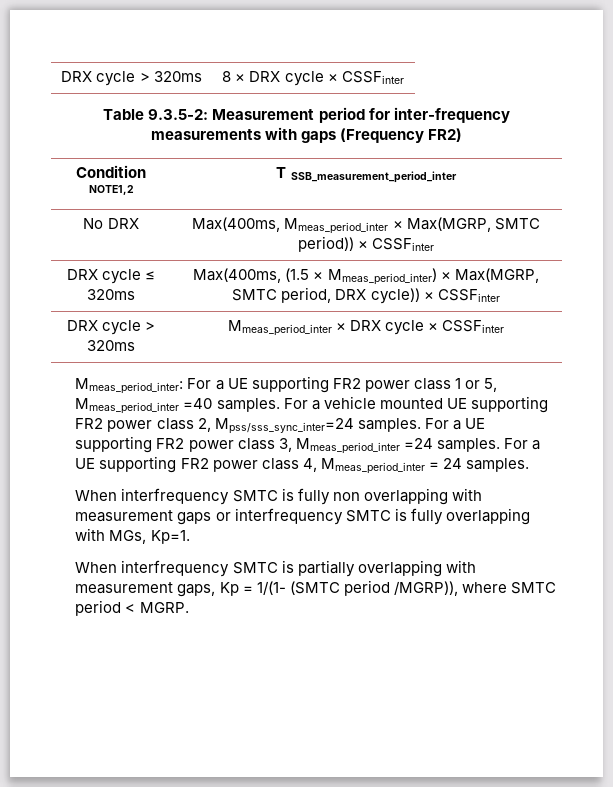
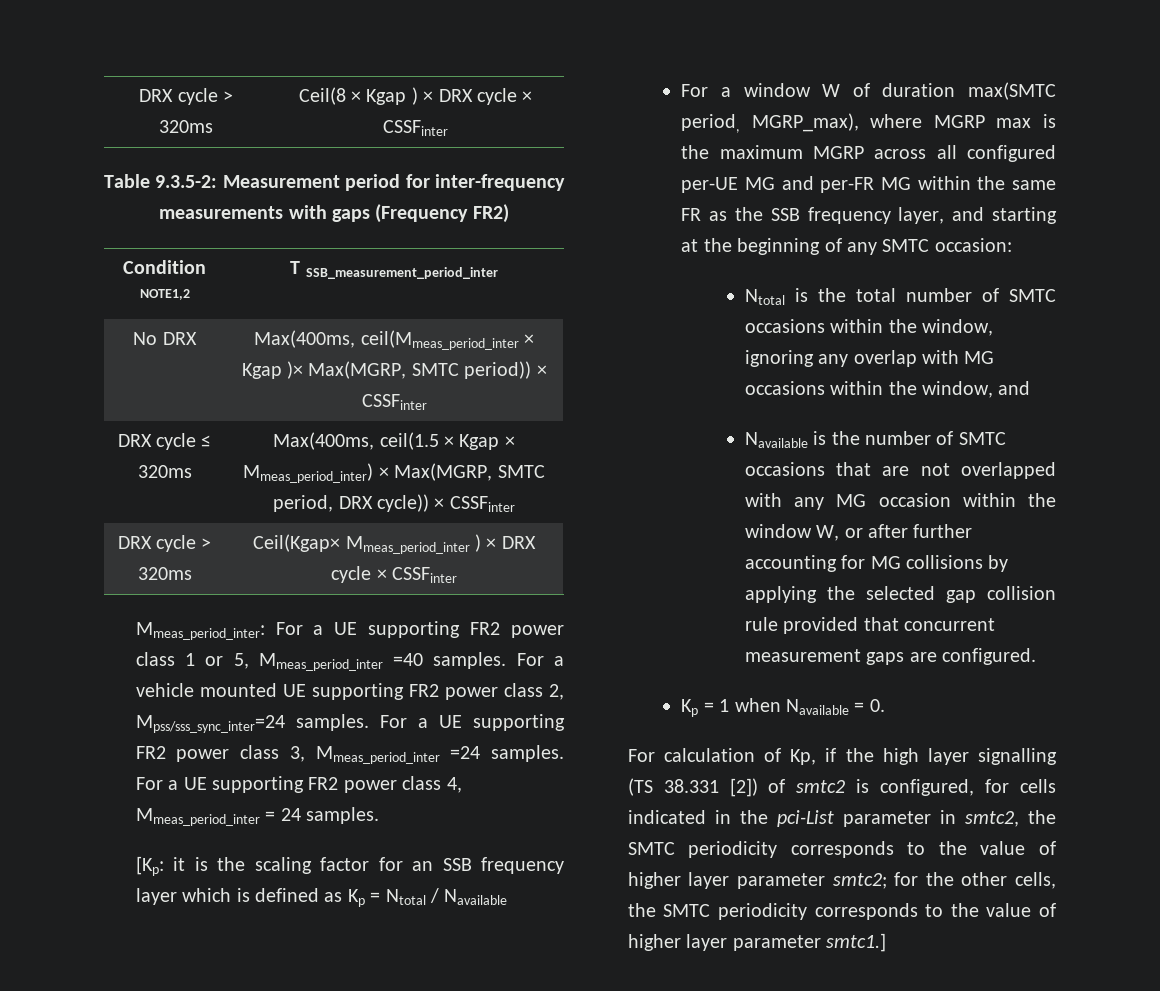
[61,71,202,86] [222,71,232,82] DRX cycle > 320ms | 8 -> [139,88,233,105] [159,120,213,133] [298,87,418,105] DRX cycle > 320ms | Ceil(8 × Kgap )
[284,218,403,234] Mmeas_period_inter × -> [360,330,534,350] [241,361,303,379] ceil(Mmeas_period_inter × Kgap )×
[285,268,310,282] (1.5 -> [379,432,500,450] ceil(1.5 × Kgap
[227,320,332,336] Mmeas_period_inter -> [253,534,482,554] Ceil(Kgap× Mmeas_period_inter )
[75,488,482,505] [75,508,530,525] [75,528,190,544] [75,560,476,577] [75,580,556,597] [75,600,189,616] When interfrequency SMTC is fully non overlapping with measurement gaps or interfrequency SMTC is fully overlapping with MGs, Kp=1. // When interfrequency SMTC is partially overlapping with measurement gaps, Kp = 1/(1- (SMTC period /MGRP)), where SMTC period < MGRP. -> [135,856,564,876] [135,888,508,907] [681,82,1056,100] [681,113,1056,133] [681,145,1056,162] [681,176,1056,193] [681,207,1057,224] [681,238,1012,255] [744,288,1056,305] [744,319,994,336] [744,350,995,367] [744,381,1031,398] [744,431,1006,448] [744,462,1056,479] [744,493,1056,510] [744,524,973,541] [744,555,1009,572] [744,586,1056,603] [744,617,996,634] [744,648,1037,665] [681,698,885,717] [627,748,1057,765] [627,778,1056,797] [627,810,1056,827] [627,841,1056,858] [627,872,1056,889] [627,903,1056,920] [627,933,886,952] [Kp: it is the scaling factor for an SSB frequency layer which is defined as Kp = Ntotal / Navailable // For a window W of duration max(SMTC period, MGRP_max), where MGRP max is the maximum MGRP across all configured per-UE MG and per-FR MG within the same FR as the SSB frequency layer, and starting at the beginning of any SMTC occasion: // Ntotal is the total number of SMTC occasions within the window, ignoring any overlap with MG occasions within the window, and // Navailable is the number of SMTC occasions that are not overlapped with any MG occasion within the window W, or after further accounting for MG collisions by applying the selected gap collision rule provided that concurrent measurement gaps are configured. // Kp = 1 when Navailable = 0. // For calculation of Kp, if the high layer signalling (TS 38.331 [2]) of smtc2 is configured, for cells indicated in the pci-List parameter in smtc2, the SMTC periodicity corresponds to the value of higher layer parameter smtc2; for the other cells, the SMTC periodicity corresponds to the value of higher layer parameter smtc1.]

